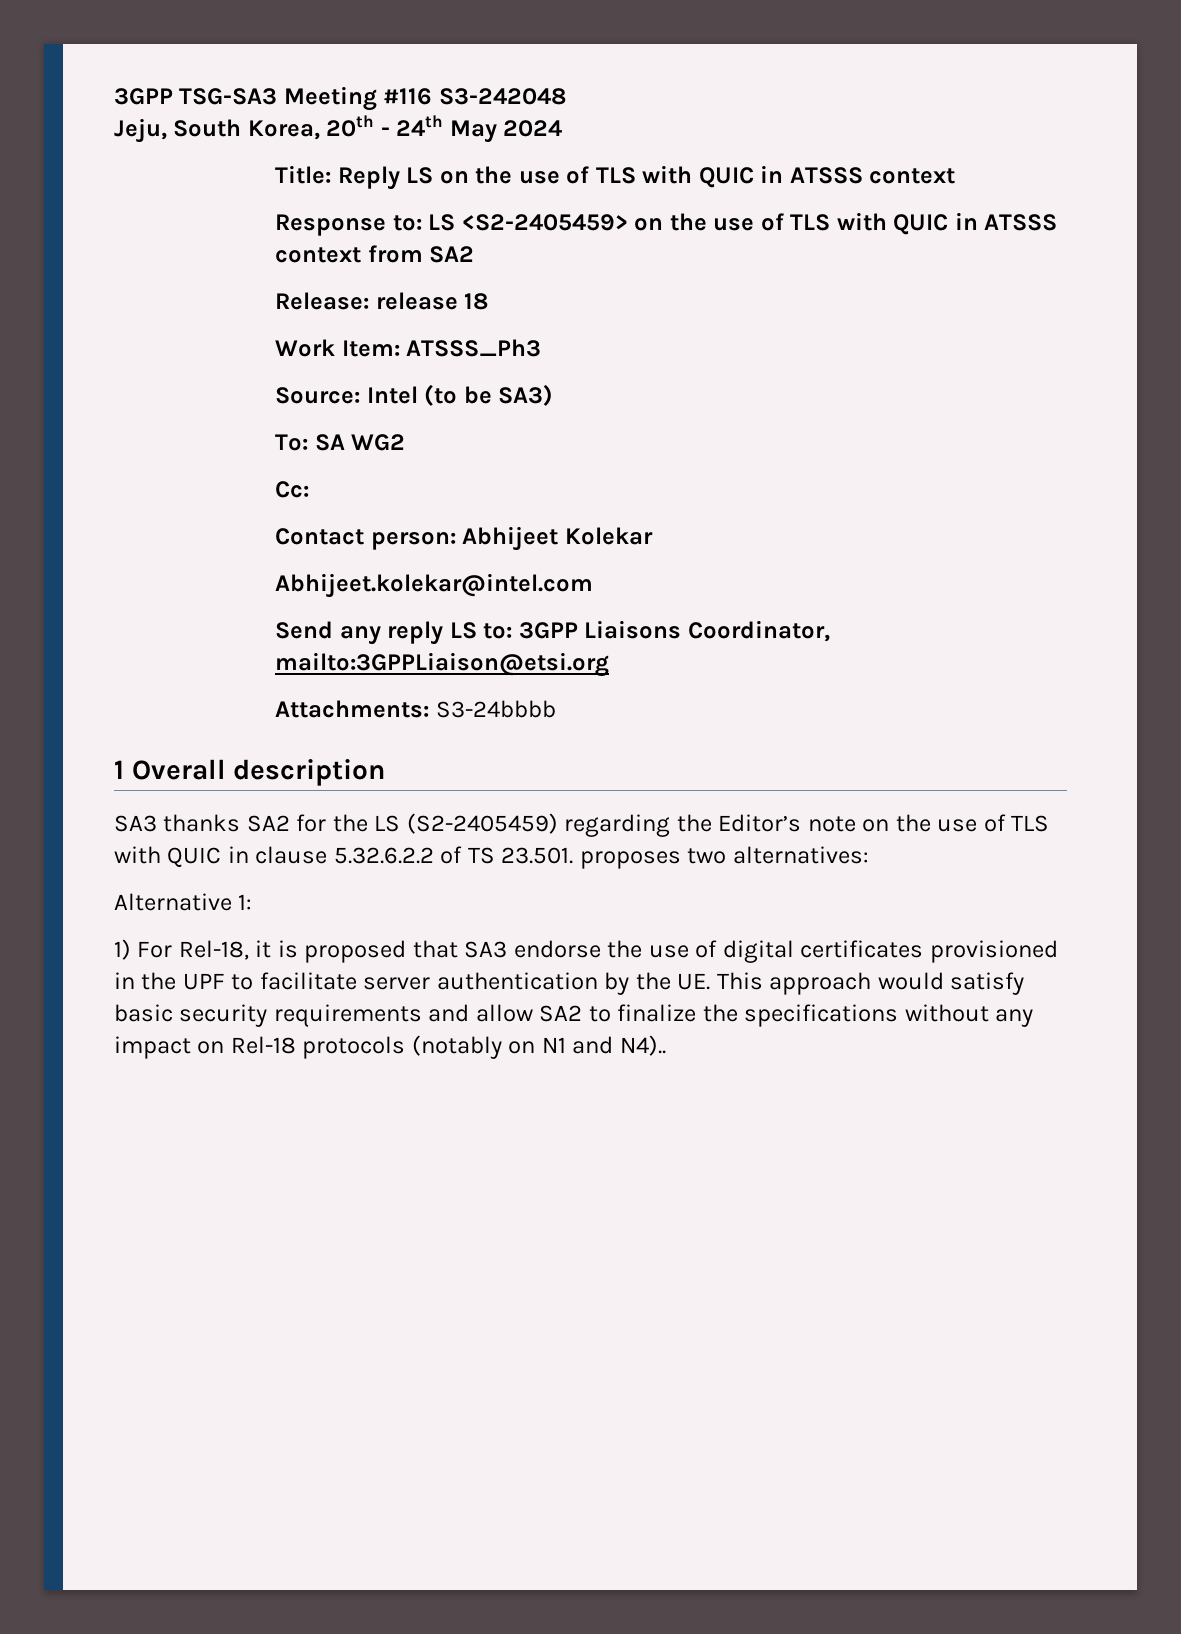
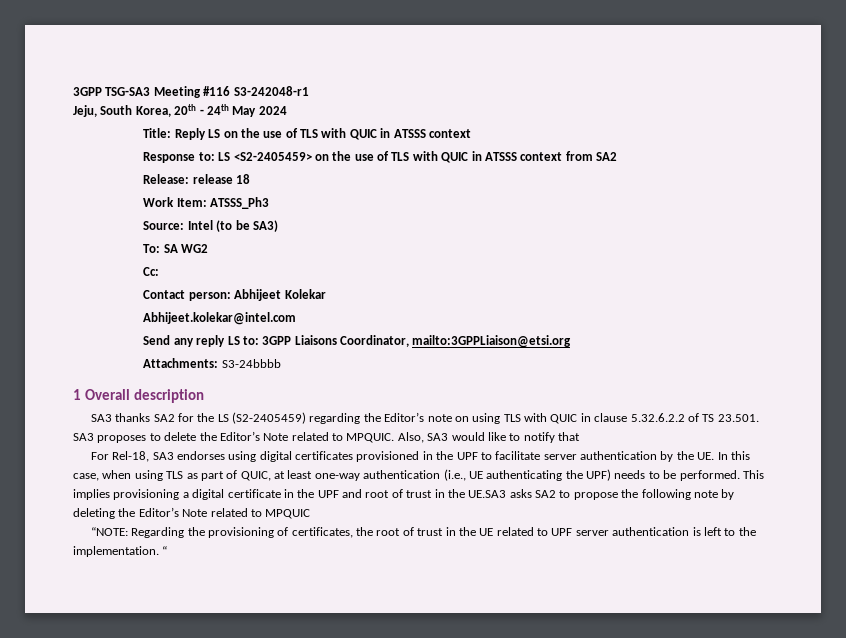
[438,88,567,105] S3-242048 -> [233,86,309,96] S3-242048-r1
[895,814,1006,832] the use of -> [472,413,501,424] using
[579,846,869,869] [114,893,253,911] [114,939,718,963] proposes two alternatives: // Alternative 1: // 1) For Rel-18, it is proposed that SA3 endorse the use of -> [73,431,580,443] [90,451,257,462] SA3 proposes to delete the Editor’s Note related to MPQUIC. Also, SA3 would like to notify that // For Rel-18, SA3 endorses using
[716,972,1025,995] [114,1004,1034,1027] [114,1035,666,1059] This approach would satisfy basic security requirements and allow SA2 to finalize the specifications without any impact on Rel-18 protocols (notably on N1 and N4).. -> [717,451,750,460] [73,469,764,481] [73,489,735,500] [73,507,311,519] [90,527,756,538] [73,546,168,557] In this case, when using TLS as part of QUIC, at least one-way authentication (i.e., UE authenticating the UPF) needs to be performed. This implies provisioning a digital certificate in the UPF and root of trust in the UE.SA3 asks SA2 to propose the following note by deleting the Editor’s Note related to MPQUIC // “NOTE: Regarding the provisioning of certificates, the root of trust in the UE related to UPF server authentication is left to the implementation. “

